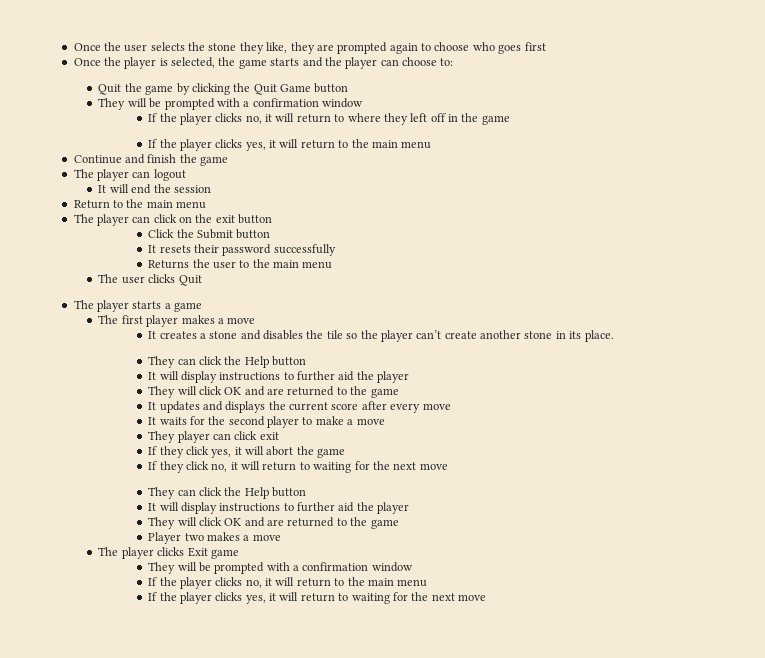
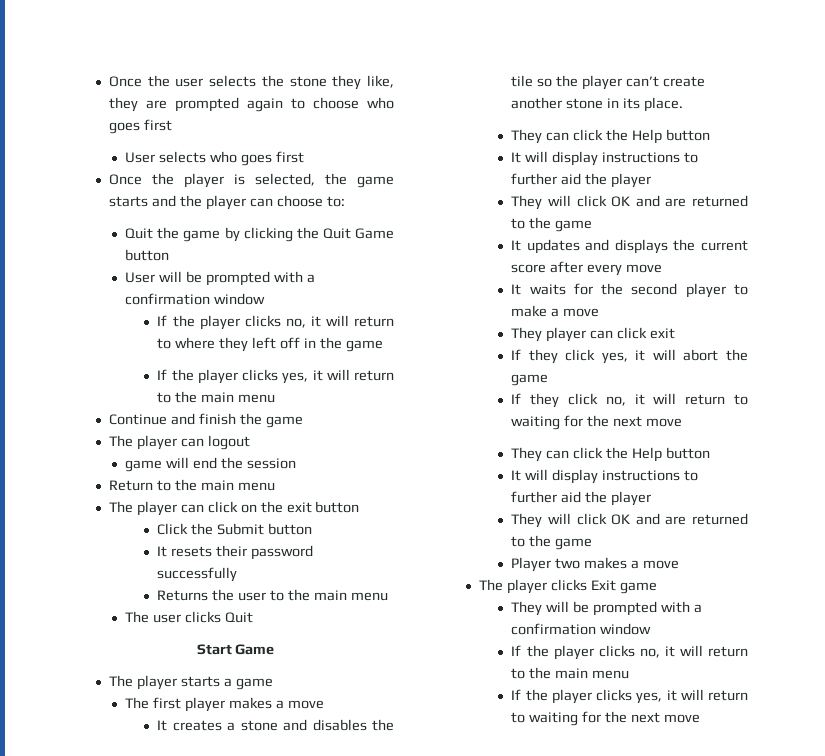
(546, 46) none -> [125,151,304,166] // User selects who goes first
[98,98,126,110] They -> [125,272,156,283] User
[98,185,107,193] It -> [125,460,163,472] game
(202, 280) none -> [196,644,275,655] // Start Game

